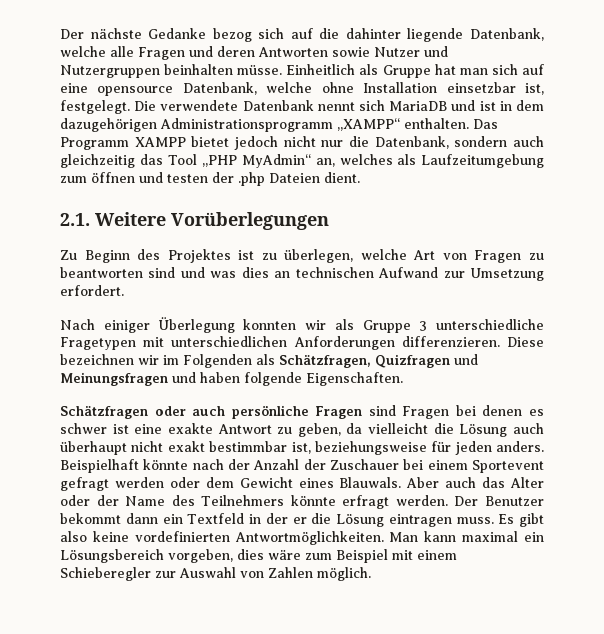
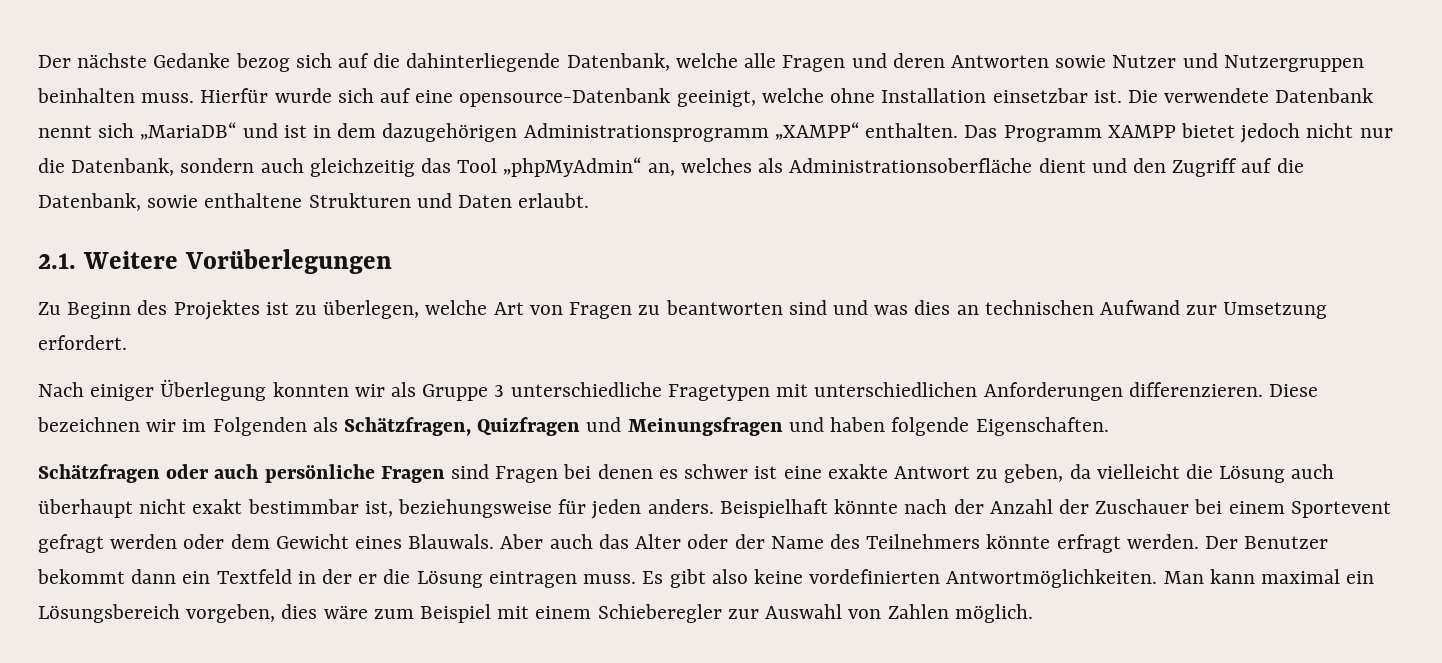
[345,28,464,42] dahinter liegende -> [406,53,561,72] dahinterliegende
[237,64,488,78] müsse. Einheitlich als Gruppe hat man -> [141,88,332,103] muss. Hierfür wurde
[97,82,257,96] opensource Datenbank, -> [459,88,756,107] opensource-Datenbank geeinigt,
[525,83,544,95] [60,100,130,114] ist, festgelegt. -> [1093,90,1122,103] ist.
[389,101,448,111] MariaDB -> [140,122,237,140] „MariaDB“
[202,154,311,168] „PHP MyAdmin“ -> [503,157,642,177] „phpMyAdmin“
[421,154,544,168] [60,172,360,186] Laufzeitumgebung zum öffnen und testen der .php Dateien dient. -> [789,158,1304,177] [38,193,590,211] Administrationsoberfläche dient und den Zugriff auf die Datenbank, sowie enthaltene Strukturen und Daten erlaubt.

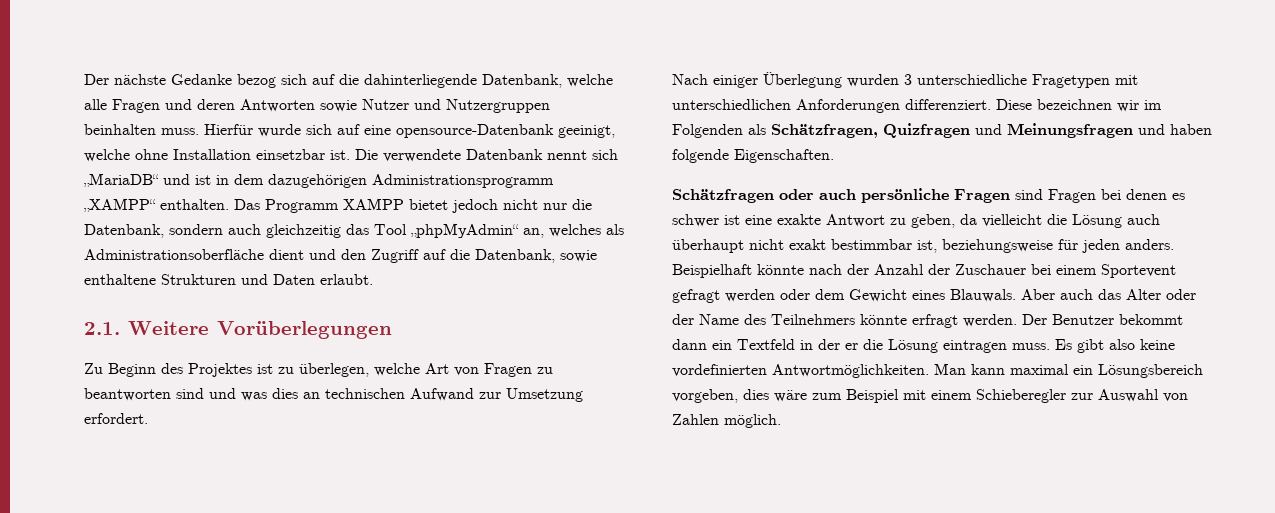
[272,382,489,401] konnten wir als Gruppe -> [847,74,899,87] wurden
[1128,382,1263,397] differenzieren. -> [905,99,991,110] differenziert.

